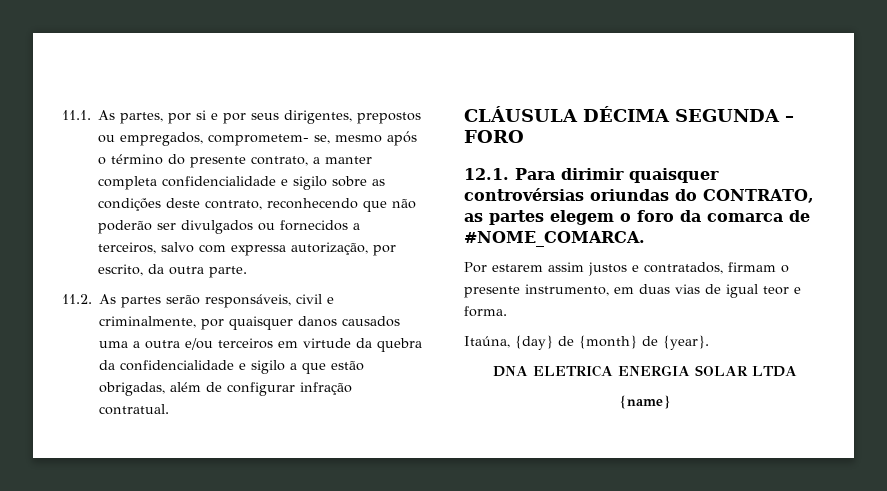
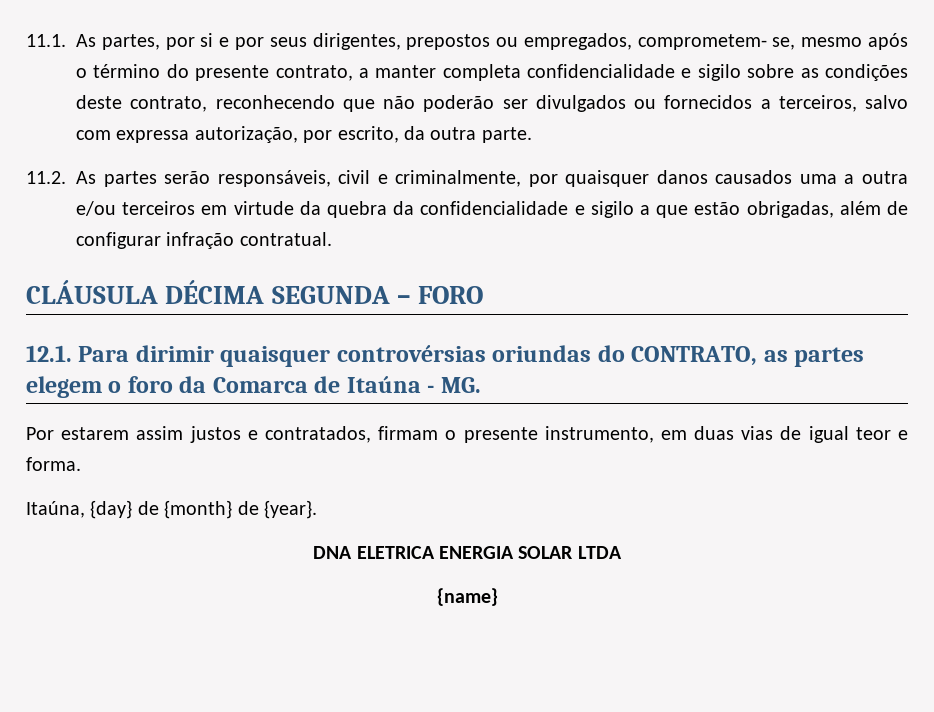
[707,210,810,222] [464,231,645,247] comarca de #NOME_COMARCA. -> [212,376,481,393] Comarca de Itaúna - MG.

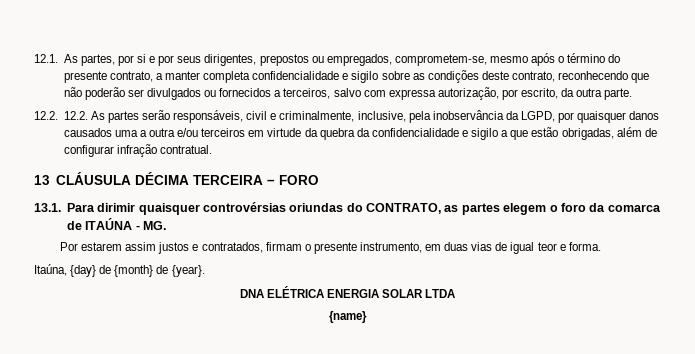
[26,34,66,47] 11.1. -> [34,54,58,63] 12.1.
[637,34,796,50] comprometem- se, -> [394,54,487,66] comprometem-se,
[26,171,66,184] 11.2. -> [34,111,88,120] 12.2. 12.2.
(522, 178) none -> [357,110,556,123] inclusive, pela inobservância da LGPD,
(332, 239) none -> [34,175,50,185] 13
[271,286,390,304] SEGUNDA -> [192,175,263,185] TERCEIRA
[26,345,72,362] 12.1. -> [34,203,61,212] 13.1.
[212,376,421,393] Comarca de Itaúna -> [607,204,661,212] [66,218,133,230] comarca de ITAÚNA
[356,546,435,559] ELETRICA -> [266,286,324,298] ELÉTRICA

